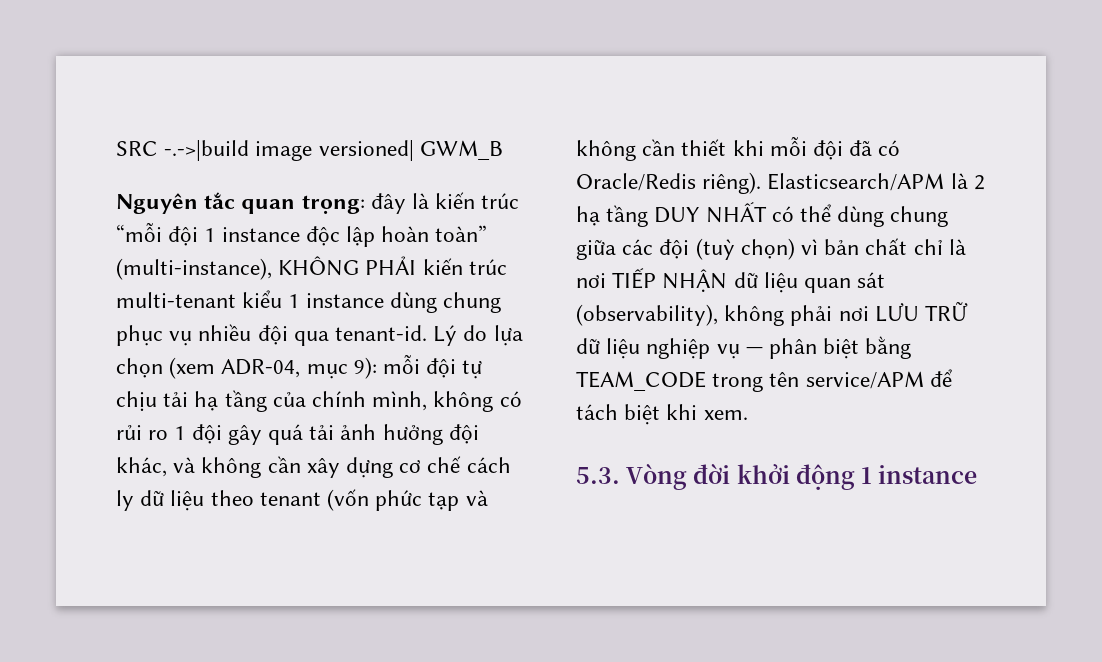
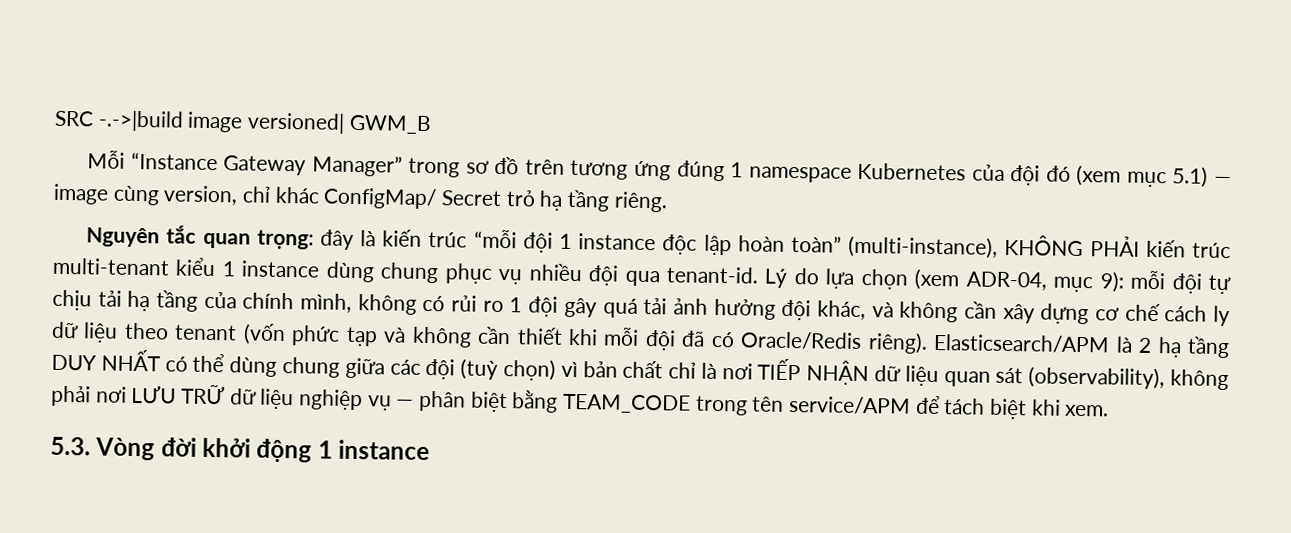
(503, 150) none -> [87,150,1232,188] [53,183,668,213] // Mỗi “Instance Gateway Manager” trong sơ đồ trên tương ứng đúng 1 namespace Kubernetes của đội đó (xem mục 5.1) — image cùng version, chỉ khác ConfigMap/ Secret trỏ hạ tầng riêng.

